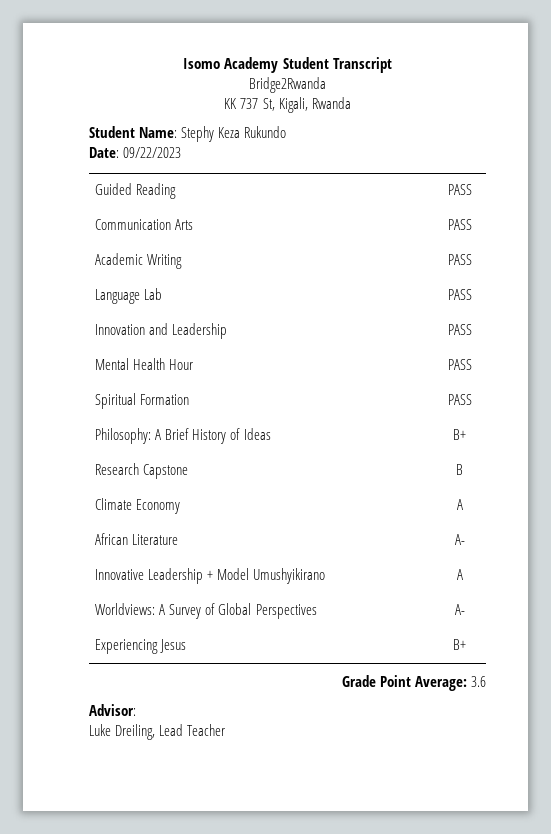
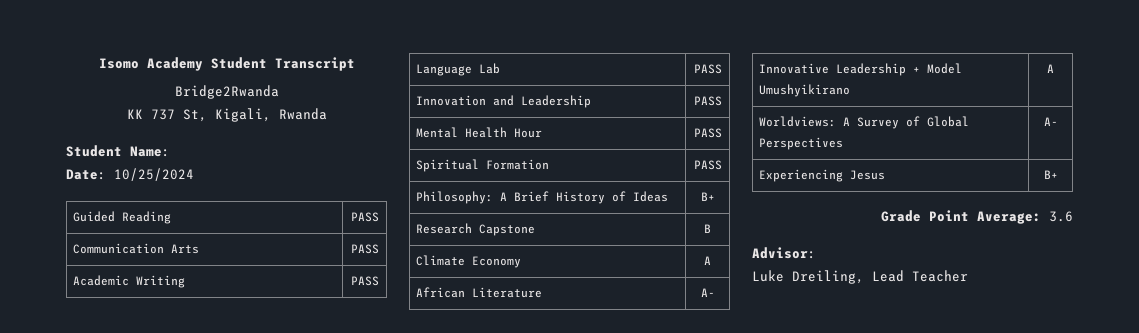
[181,126,287,142] Stephy Keza Rukundo -> (170, 151) none
[123,147,182,158] 09/22/2023 -> [114,168,194,181] 10/25/2024

